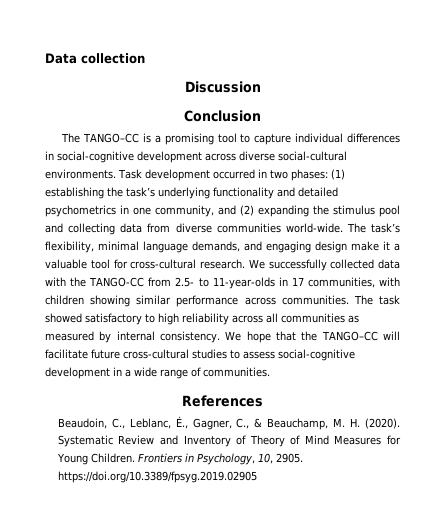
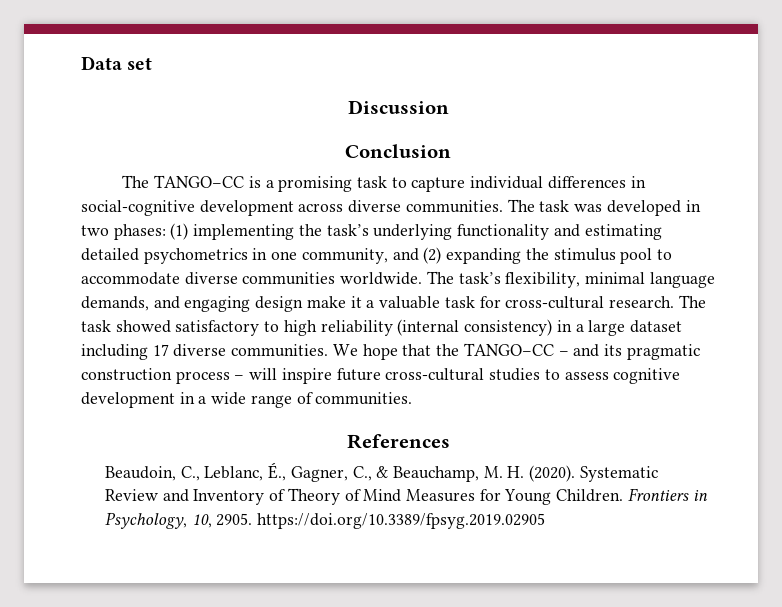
[81,53,145,64] collection -> [127,57,153,70] set
[217,133,237,143] tool -> [356,176,387,188] task
[278,151,347,161] [45,169,255,181] social-cultural environments. Task development occurred -> [405,199,681,216] communities. The task was developed
[45,187,104,199] establishing -> [193,224,295,240] implementing
(295, 192) none -> [584,224,662,240] estimating
[45,223,171,235] and collecting data from -> [656,249,672,260] [81,272,180,285] to accommodate
[285,223,343,233] world-wide. -> [340,272,423,285] worldwide.
[90,259,110,269] tool -> [444,296,475,308] task
[248,259,400,271] [45,277,400,289] [45,295,349,307] We successfully collected data with the TANGO-CC from 2.5- to 11-year-olds in 17 communities, with children showing similar performance across communities. -> (674, 302) none
[232,313,359,323] [45,331,221,343] across all communities as measured by internal consistency. -> [397,319,682,336] [81,344,329,360] (internal consistency) in a large dataset including 17 diverse communities.
[383,331,401,340] [45,349,88,359] will facilitate -> [558,344,700,360] [81,368,332,384] – and its pragmatic construction process – will inspire
[278,349,355,361] social-cognitive -> [613,368,681,384] cognitive

